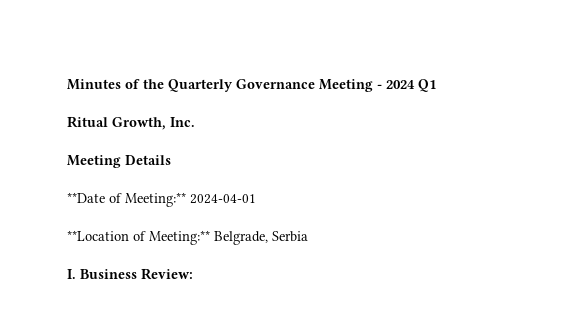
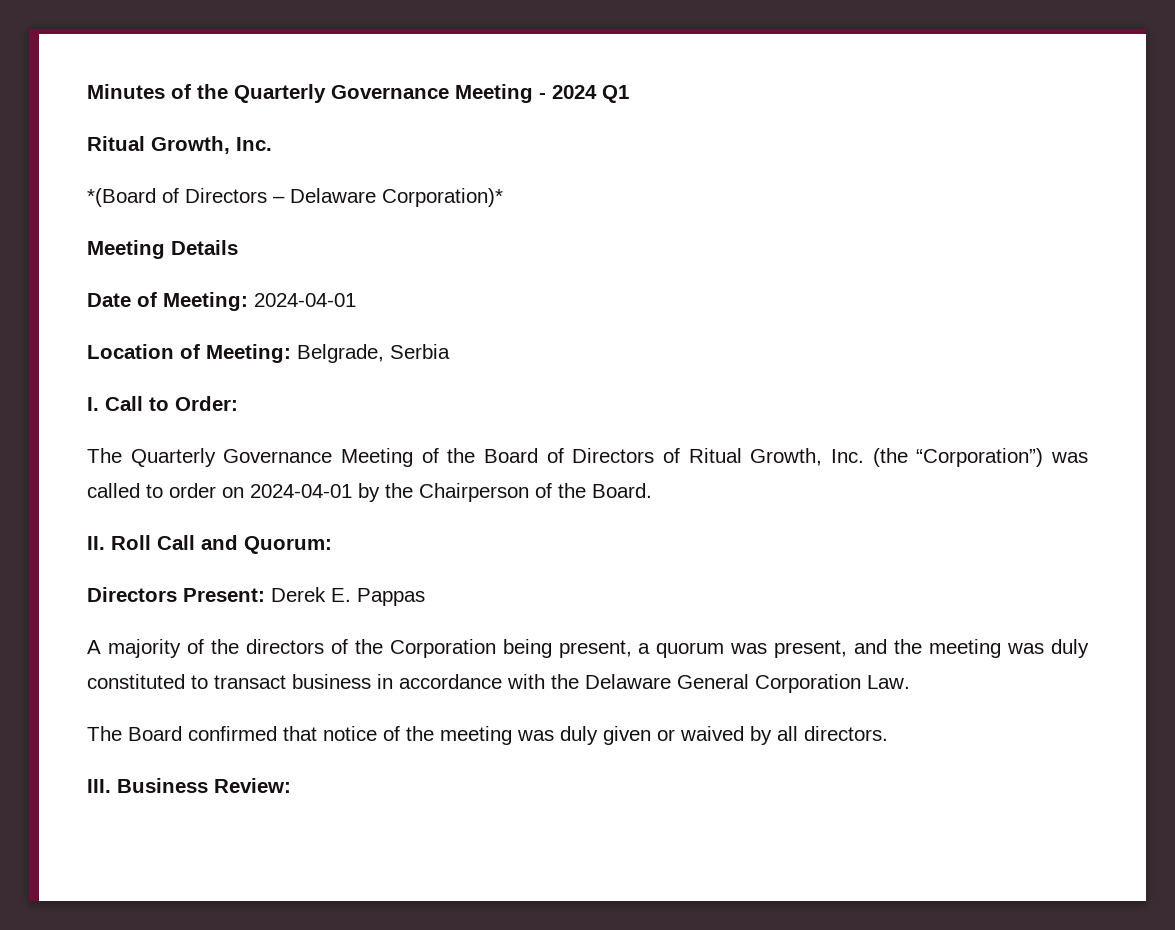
[67,155,171,168] [67,192,256,207] [67,230,308,245] [67,269,76,279] Meeting Details // **Date of Meeting:** 2024-04-01 // **Location of Meeting:** Belgrade, Serbia // I. -> [87,188,503,207] [87,240,238,259] [87,292,356,311] [87,344,450,363] [87,396,238,411] [87,448,1088,467] [87,483,652,502] [87,535,332,554] [87,587,425,606] [87,639,1089,658] [87,674,910,693] [87,726,888,745] [87,779,111,793] *(Board of Directors – Delaware Corporation)* // Meeting Details // Date of Meeting: 2024-04-01 // Location of Meeting: Belgrade, Serbia // I. Call to Order: // The Quarterly Governance Meeting of the Board of Directors of Ritual Growth, Inc. (the “Corporation”) was called to order on 2024-04-01 by the Chairperson of the Board. // II. Roll Call and Quorum: // Directors Present: Derek E. Pappas // A majority of the directors of the Corporation being present, a quorum was present, and the meeting was duly constituted to transact business in accordance with the Delaware General Corporation Law. // The Board confirmed that notice of the meeting was duly given or waived by all directors. // III.

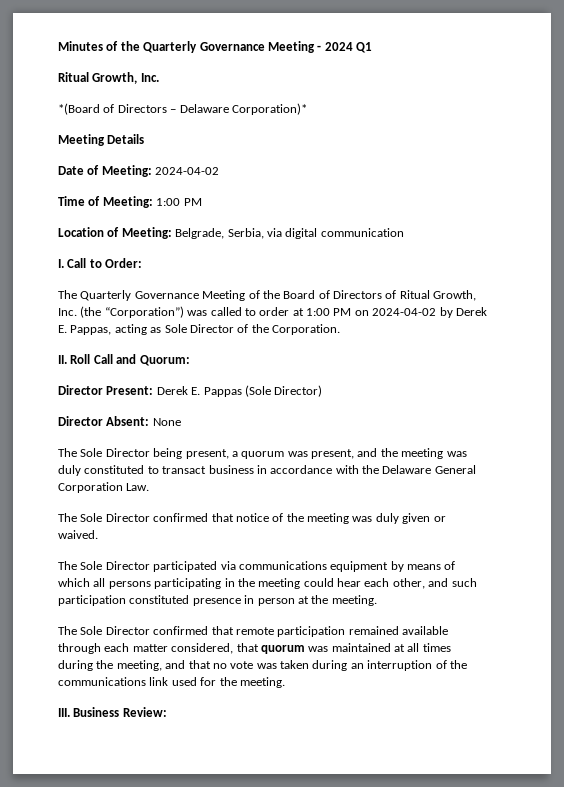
[254,293,356,307] 2024-04-01 -> [155,167,220,175] [58,196,202,208] 2024-04-02 // Time of Meeting: 1:00 PM
[390,344,450,359] Serbia -> [227,228,404,239] Serbia, via digital communication
[222,483,652,502] on 2024-04-01 by the Chairperson of the Board. -> [292,307,487,318] [58,324,340,335] at 1:00 PM on 2024-04-02 by Derek E. Pappas, acting as Sole Director of the Corporation.
[87,587,177,602] Directors -> [58,385,103,395] Director
[87,639,496,658] // A majority of the directors of the Corporation -> [244,385,323,397] [58,416,181,426] [58,448,150,457] (Sole Director) // Director Absent: None // The Sole Director
[128,726,182,741] Board -> [80,513,150,522] Sole Director
[680,726,888,745] waived by all directors. -> [58,530,98,539] [58,561,456,572] [58,578,477,589] [58,595,377,606] [58,626,448,637] [58,643,451,654] [58,660,467,671] [58,677,285,688] waived. // The Sole Director participated via communications equipment by means of which all persons participating in the meeting could hear each other, and such participation constituted presence in person at the meeting. // The Sole Director confirmed that remote participation remained available through each matter considered, that quorum was maintained at all times during the meeting, and that no vote was taken during an interruption of the communications link used for the meeting.

